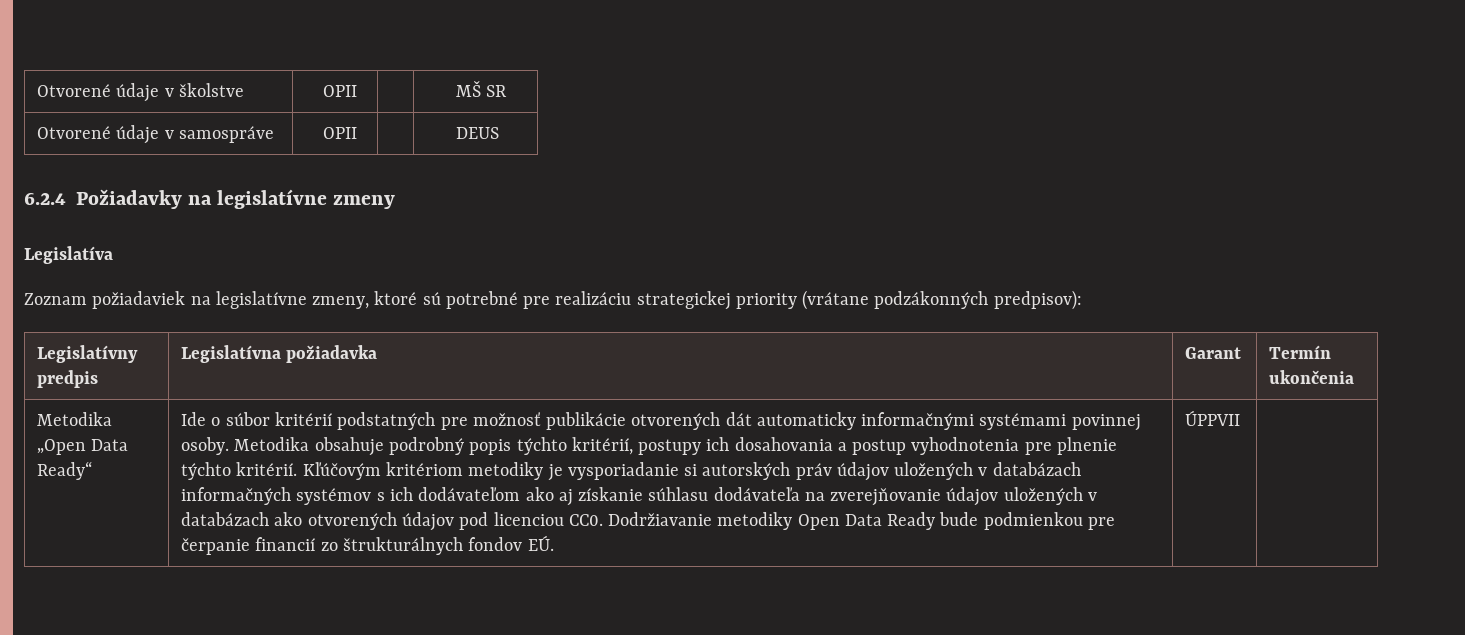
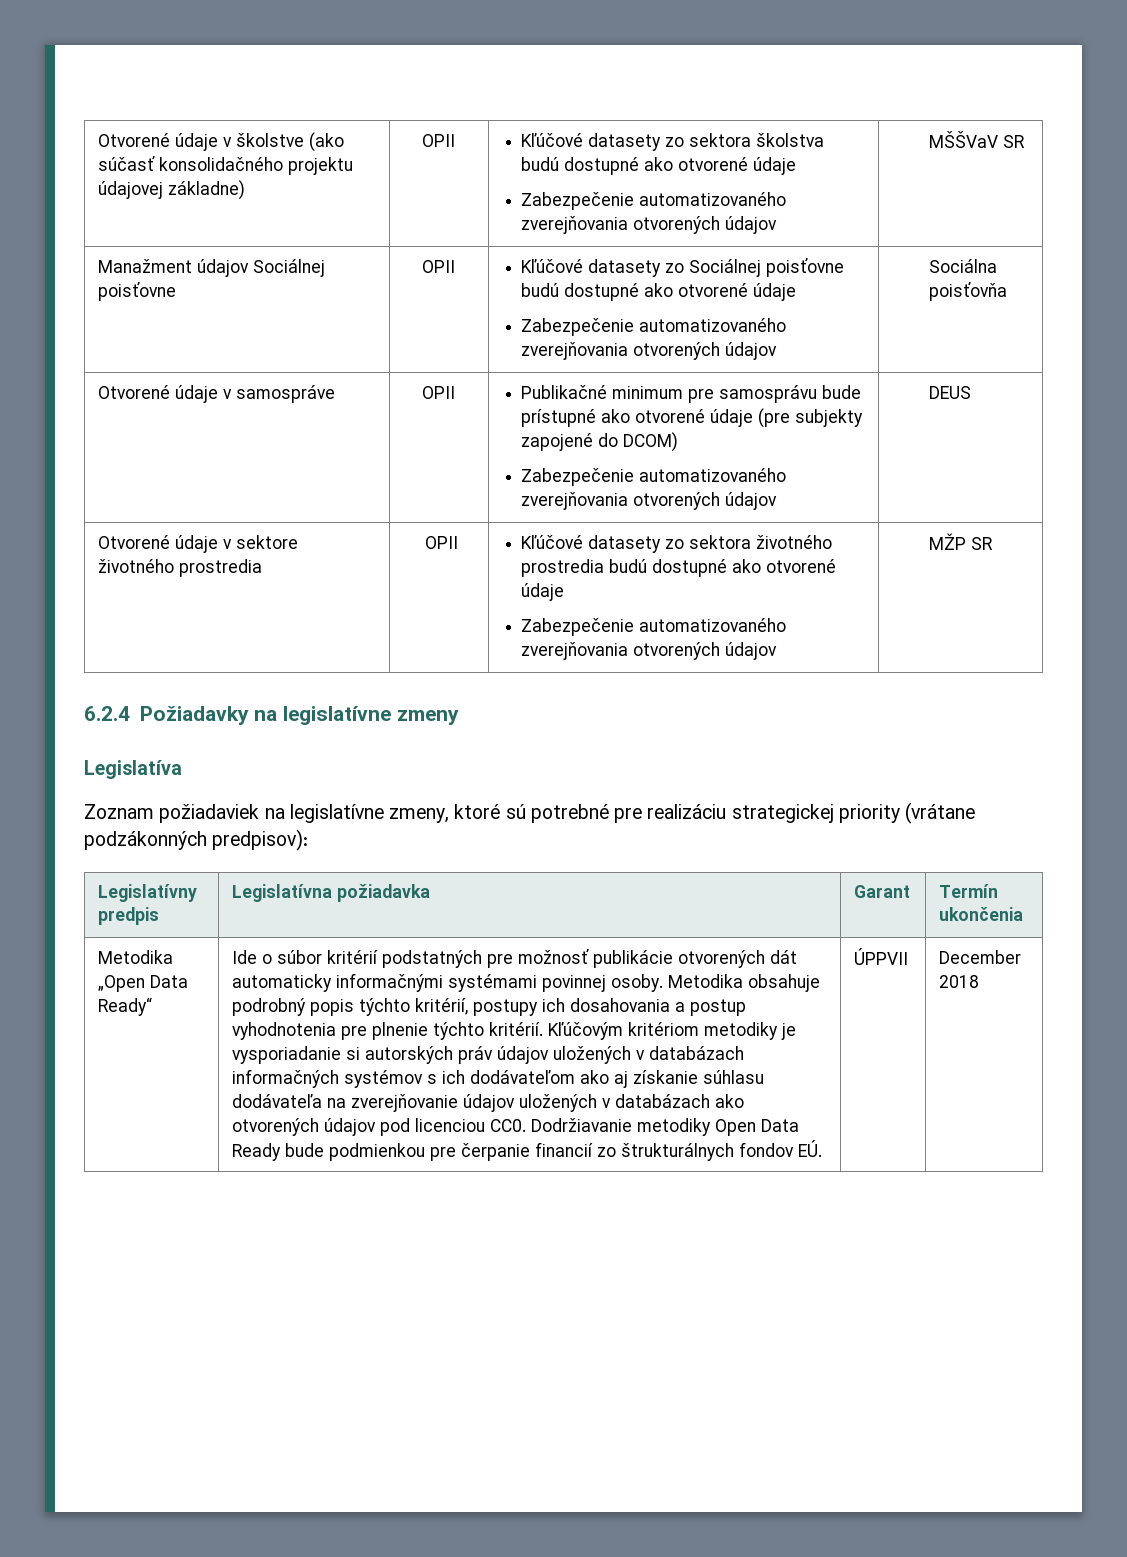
[323,85,358,97] [455,81,508,97] | OPII | | MŠ SR -> [309,132,345,152] [98,156,354,175] [98,180,246,200] [421,134,455,147] [521,133,825,151] [521,157,797,175] [521,192,787,210] [521,216,778,234] [928,131,1025,148] [98,259,326,277] [98,282,177,301] [421,260,455,273] [521,258,845,277] [521,283,797,301] [521,318,787,336] [521,342,778,360] [928,259,997,273] [928,282,1007,301] (ako súčasť konsolidačného projektu údajovej základne) | OPII | Kľúčové datasety zo sektora školstva budú dostupné ako otvorené údaje // Zabezpečenie automatizovaného zverejňovania otvorených údajov | MŠŠVaV SR // Manažment údajov Sociálnej poisťovne | OPII | Kľúčové datasety zo Sociálnej poisťovne budú dostupné ako otvorené údaje // Zabezpečenie automatizovaného zverejňovania otvorených údajov | Sociálna poisťovňa
[455,127,499,139] | DEUS -> [521,385,862,403] [521,408,864,428] [521,432,679,452] [521,468,787,486] [521,492,778,510] [928,386,971,399] [98,535,299,553] [98,559,263,577] [424,536,458,549] [521,535,833,553] [521,559,837,577] [521,583,565,601] [521,618,787,636] [521,642,778,660] [928,533,993,550] Publikačné minimum pre samosprávu bude prístupné ako otvorené údaje (pre subjekty zapojené do DCOM) // Zabezpečenie automatizovaného zverejňovania otvorených údajov | DEUS // Otvorené údaje v sektore životného prostredia | OPII | Kľúčové datasety zo sektora životného prostredia budú dostupné ako otvorené údaje // Zabezpečenie automatizovaného zverejňovania otvorených údajov | MŽP SR
(1241, 418) none -> [939,950,1022,964] [939,975,980,988] December 2018

